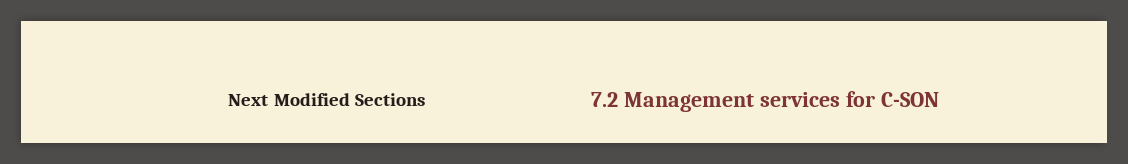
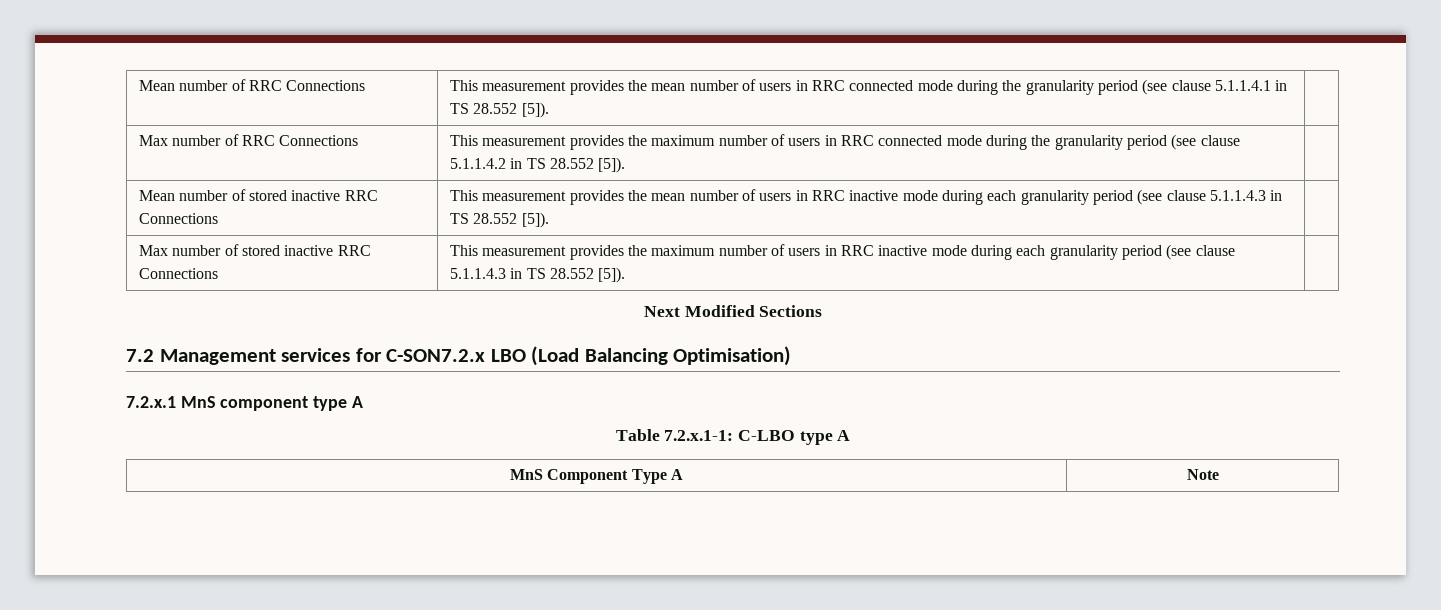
(228, 100) none -> [139,79,366,91] [450,79,1288,95] [450,102,549,118] [139,134,359,146] [450,134,1240,150] [450,157,626,173] [139,189,378,201] [139,213,219,224] [450,189,1283,205] [450,212,549,228] [139,244,371,256] [139,268,219,279] [450,244,1235,260] [450,267,626,283] Mean number of RRC Connections | This measurement provides the mean number of users in RRC connected mode during the granularity period (see clause 5.1.1.4.1 in TS 28.552 [5]). | // Max number of RRC Connections | This measurement provides the maximum number of users in RRC connected mode during the granularity period (see clause 5.1.1.4.2 in TS 28.552 [5]). | // Mean number of stored inactive RRC Connections | This measurement provides the mean number of users in RRC inactive mode during each granularity period (see clause 5.1.1.4.3 in TS 28.552 [5]). | // Max number of stored inactive RRC Connections | This measurement provides the maximum number of users in RRC inactive mode during each granularity period (see clause 5.1.1.4.3 in TS 28.552 [5]). | //
[880,92,939,107] C-SON -> [386,346,792,366] [126,396,363,411] [615,429,851,445] [510,469,683,484] [1186,469,1219,480] C-SON7.2.x LBO (Load Balancing Optimisation) // 7.2.x.1 MnS component type A // Table 7.2.x.1-1: C-LBO type A // MnS Component Type A | Note

